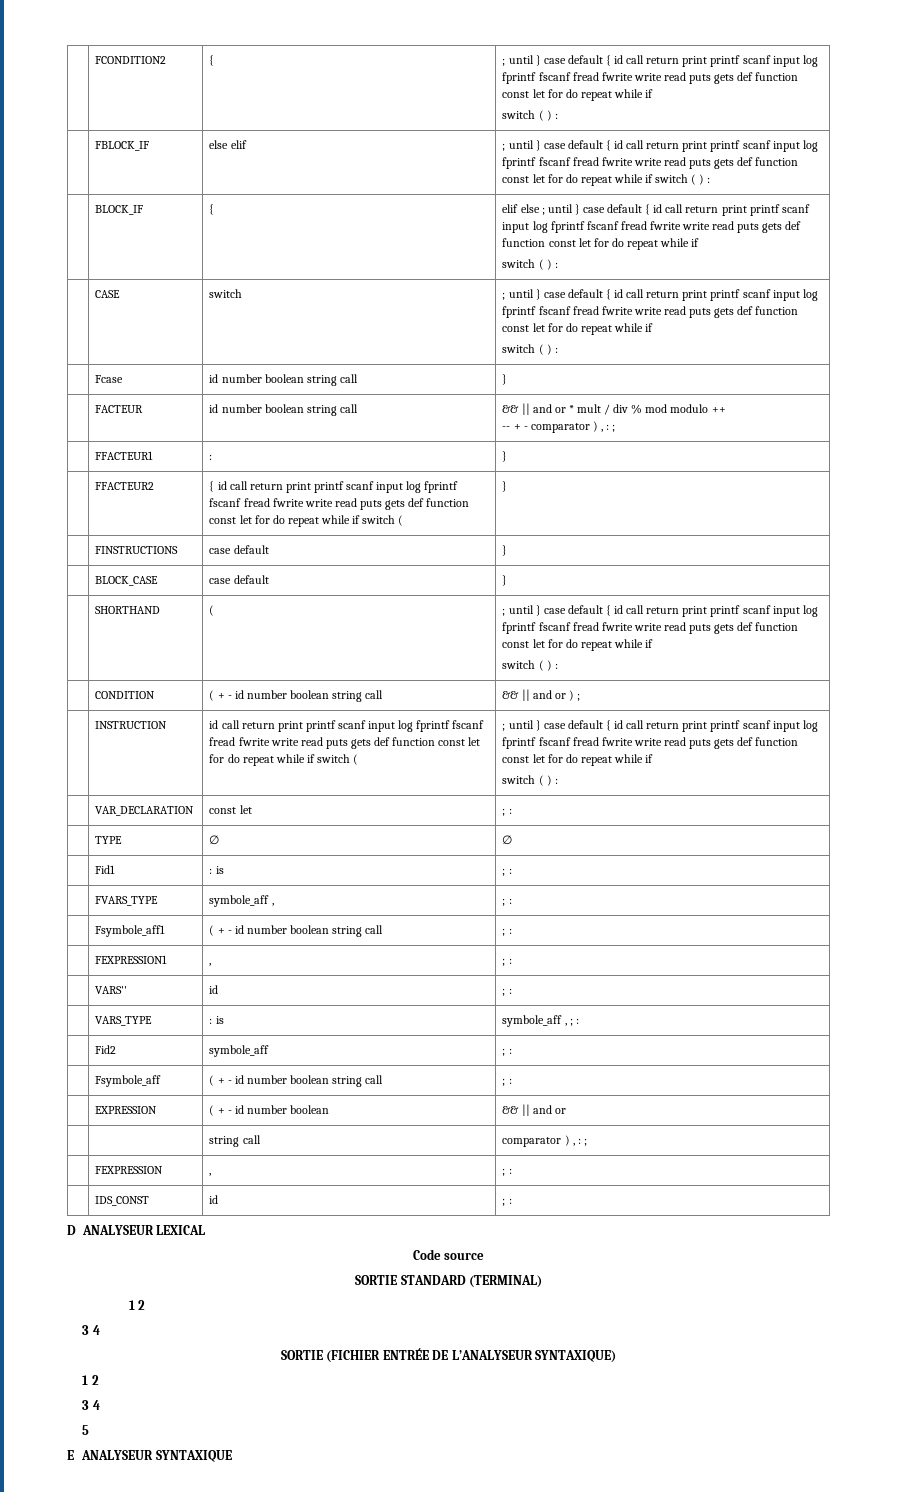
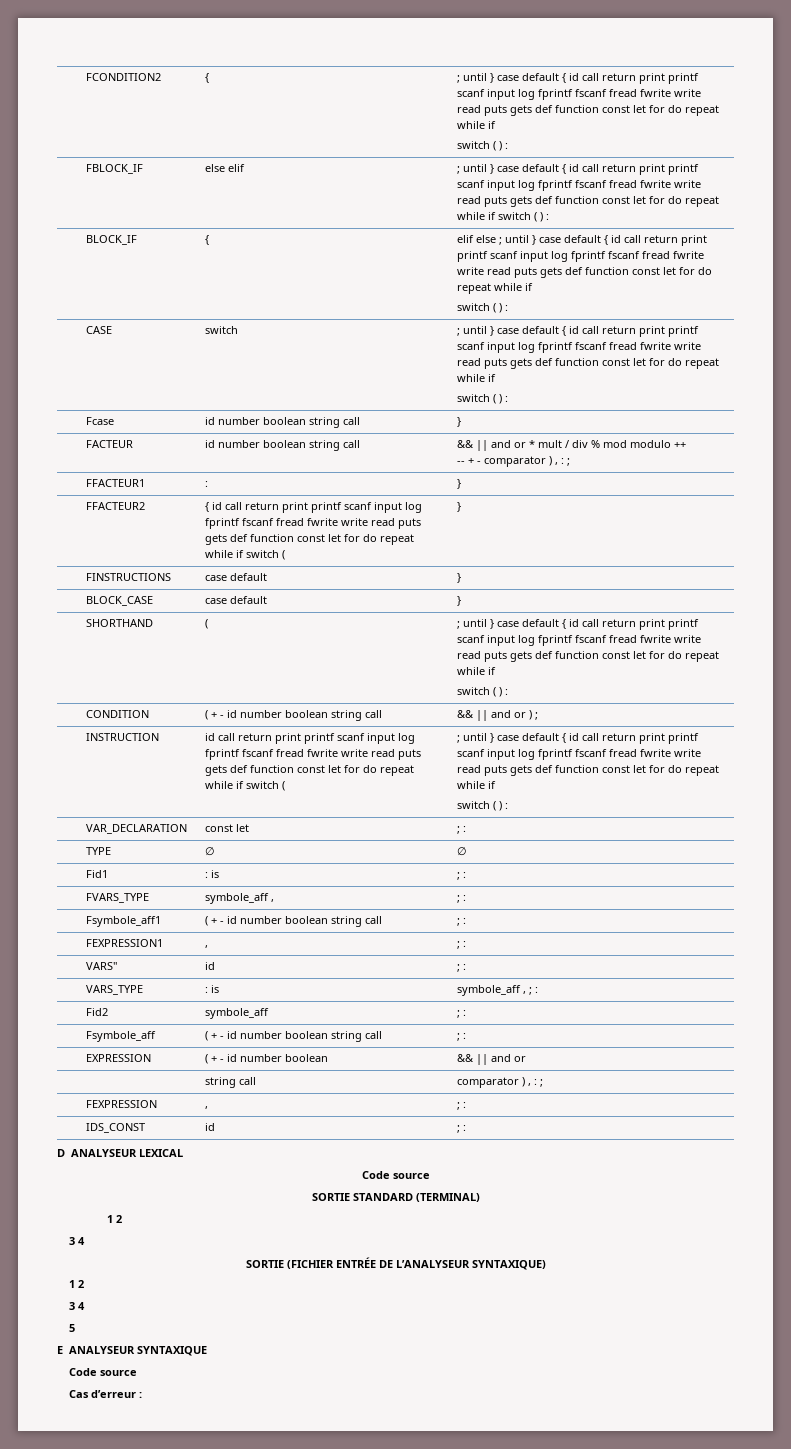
(232, 1456) none -> [69,1368,138,1376] [69,1390,143,1398] // Code source // Cas d’erreur :

